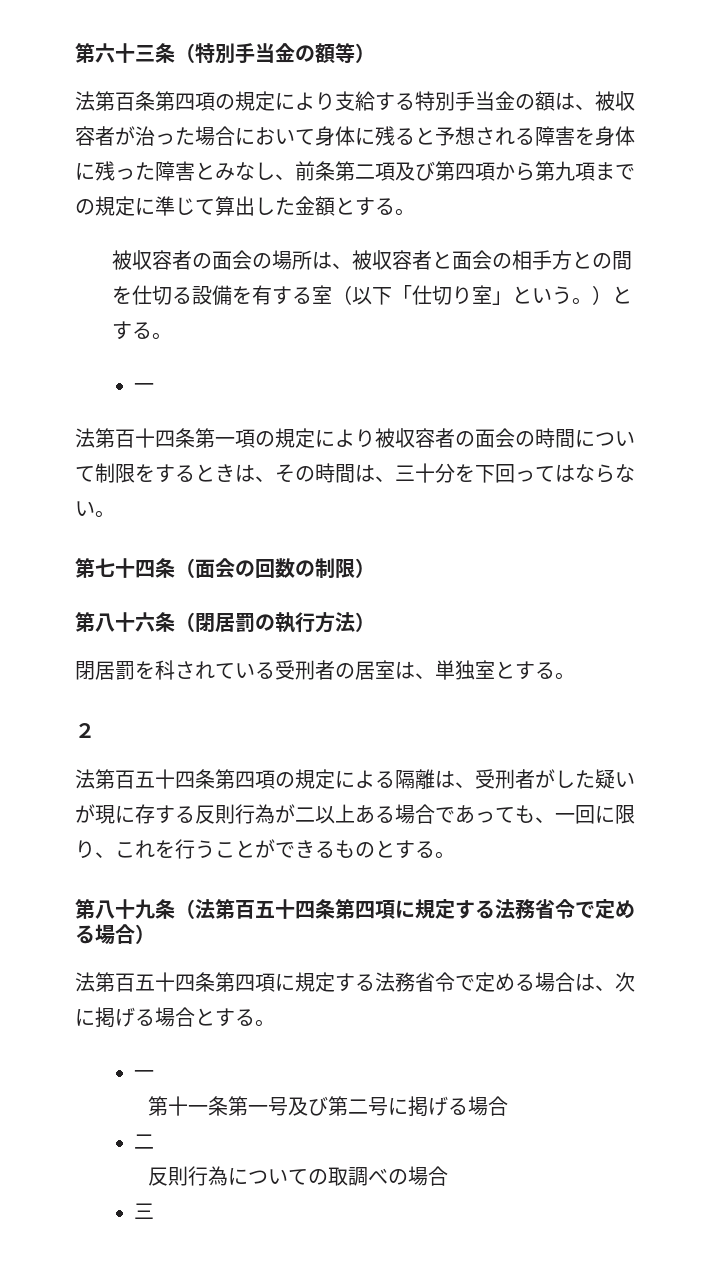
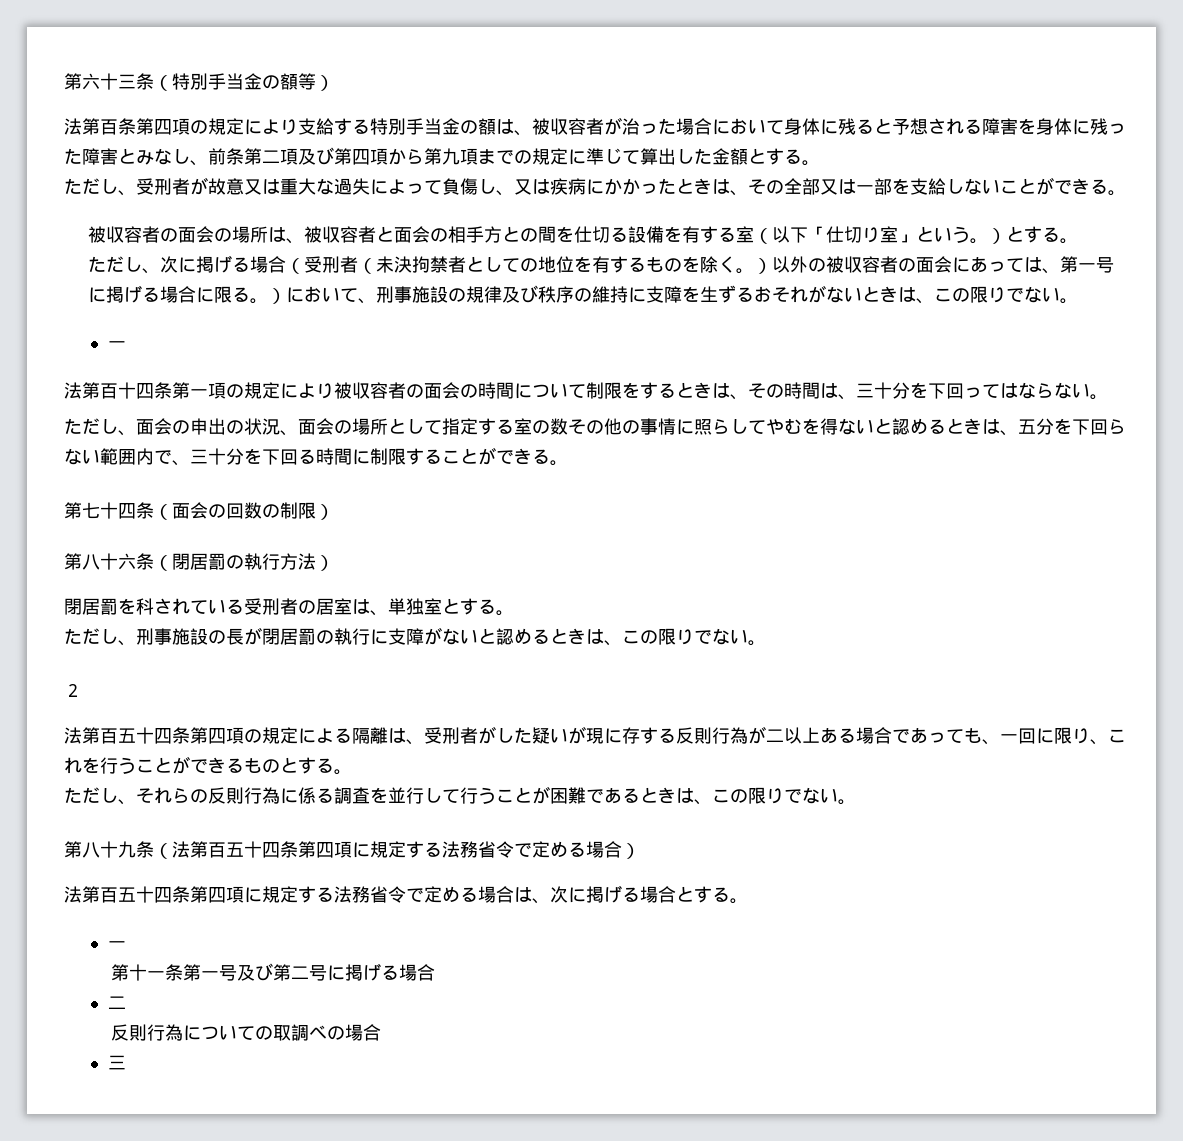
(415, 212) none -> [64,177,1126,196] // ただし、受刑者が故意又は重大な過失によって負傷し、又は疾病にかかったときは、その全部又は一部を支給しないことができる。
(172, 336) none -> [87,255,1114,274] [87,285,1078,304] // ただし、次に掲げる場合（受刑者（未決拘禁者としての地位を有するものを除く。）以外の被収容者の面会にあっては、第一号に掲げる場合に限る。）において、刑事施設の規律及び秩序の維持に支障を生ずるおそれがないときは、この限りでない。
(115, 514) none -> [64,418,1126,436] [64,447,568,466] // ただし、面会の申出の状況、面会の場所として指定する室の数その他の事情に照らしてやむを得ないと認めるときは、五分を下回らない範囲内で、三十分を下回る時間に制限することができる。
(575, 676) none -> [64,627,766,646] // ただし、刑事施設の長が閉居罰の執行に支障がないと認めるときは、この限りでない。
(455, 855) none -> [64,786,856,805] // ただし、それらの反則行為に係る調査を並行して行うことが困難であるときは、この限りでない。

